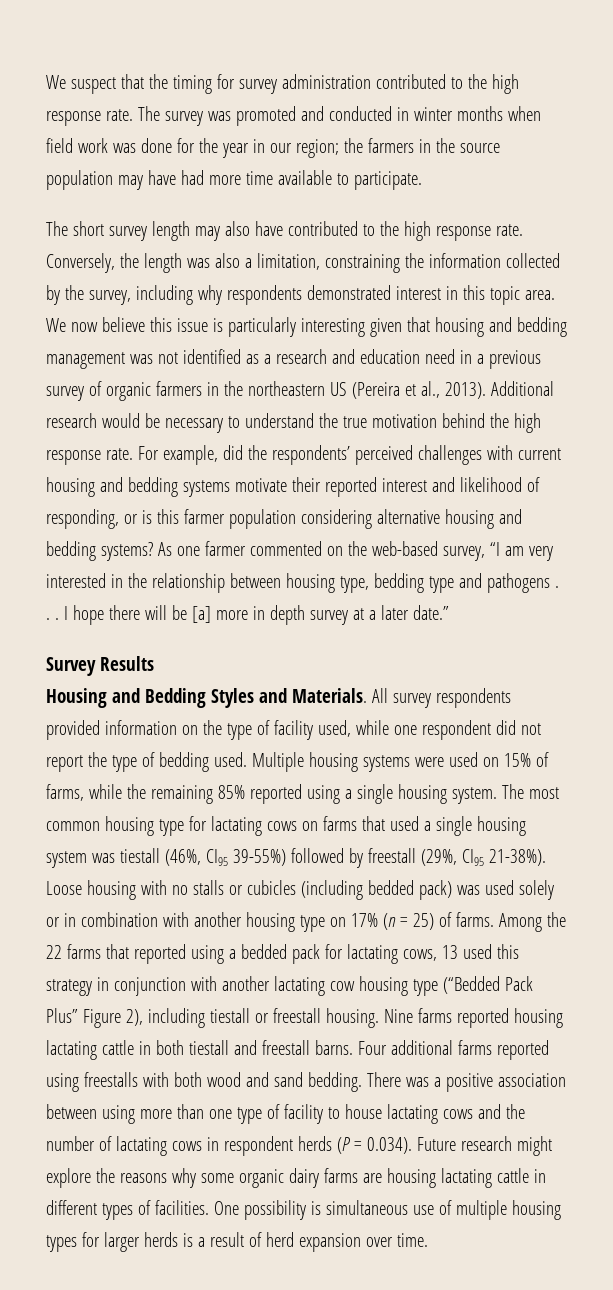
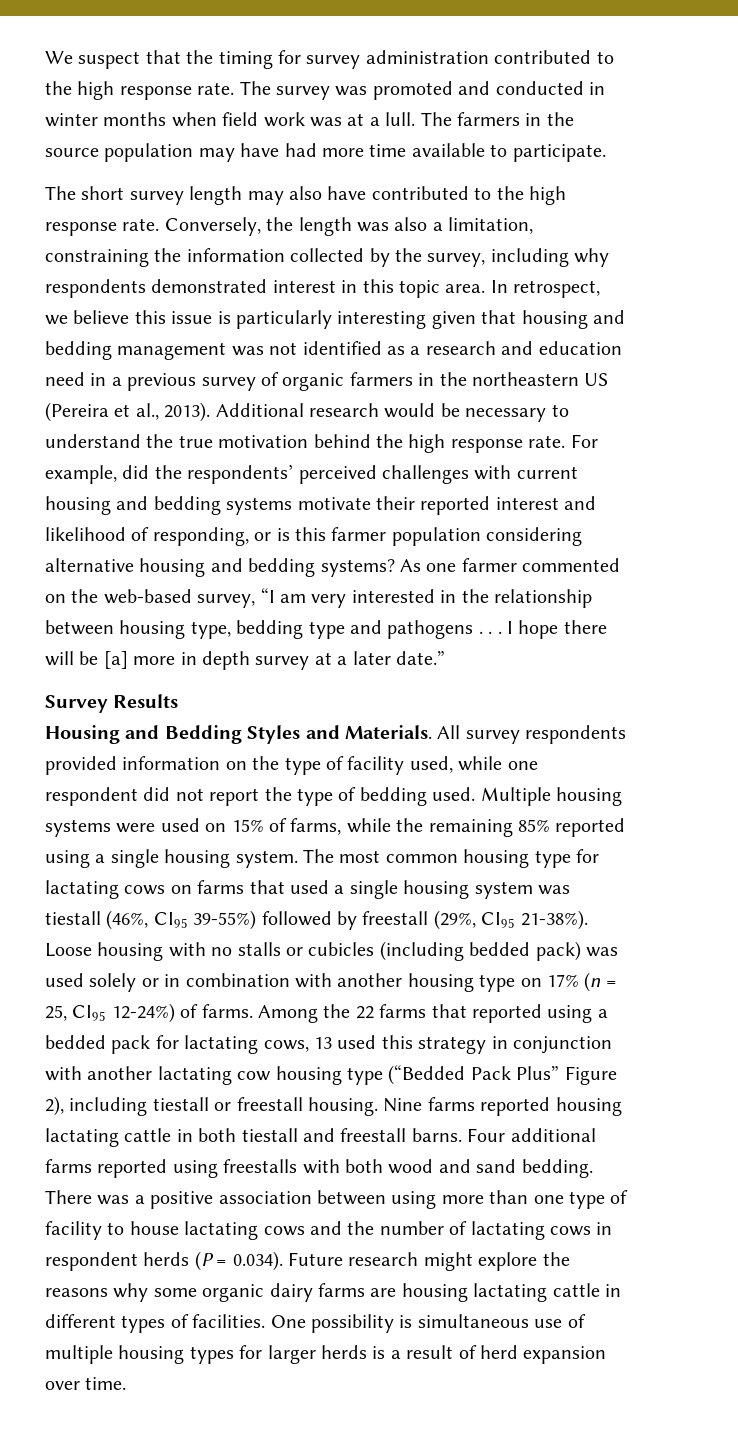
[140,138,363,158] done for the year in our region; the -> [347,112,452,126] at a lull. The
[46,318,98,332] We now -> [490,280,601,298] [45,315,68,325] In retrospect, we
[412,913,434,930] 25) -> [45,1003,175,1023] 25, CI95 12-24%)

